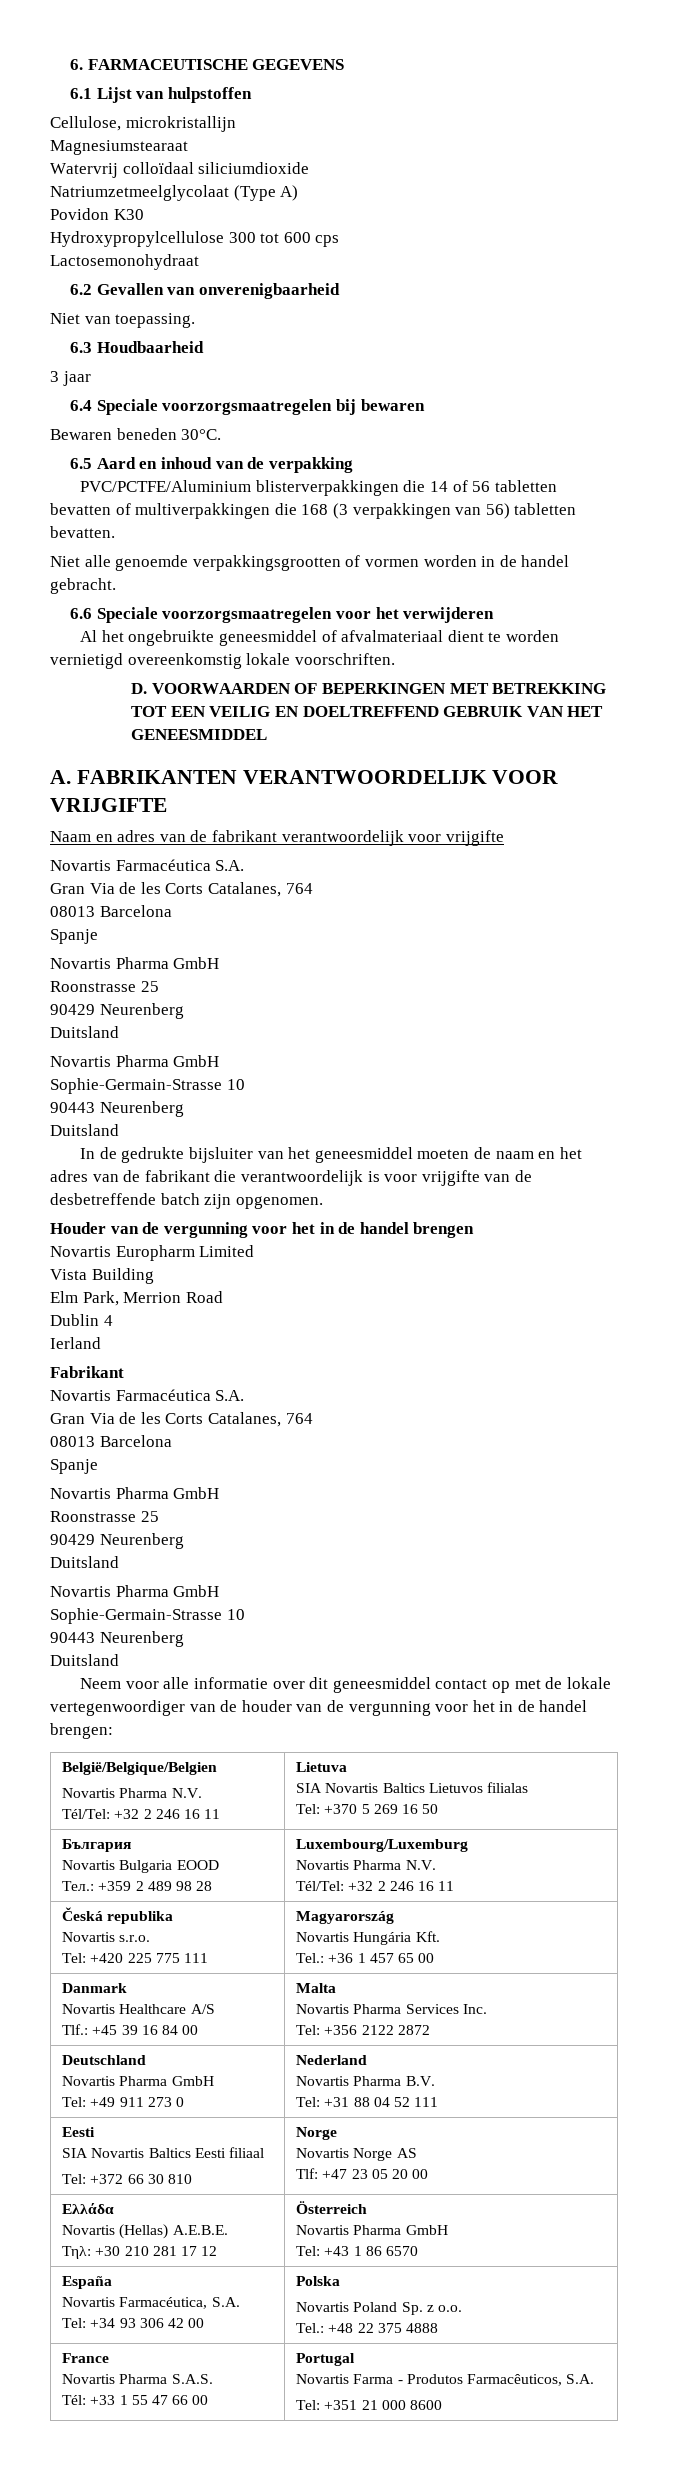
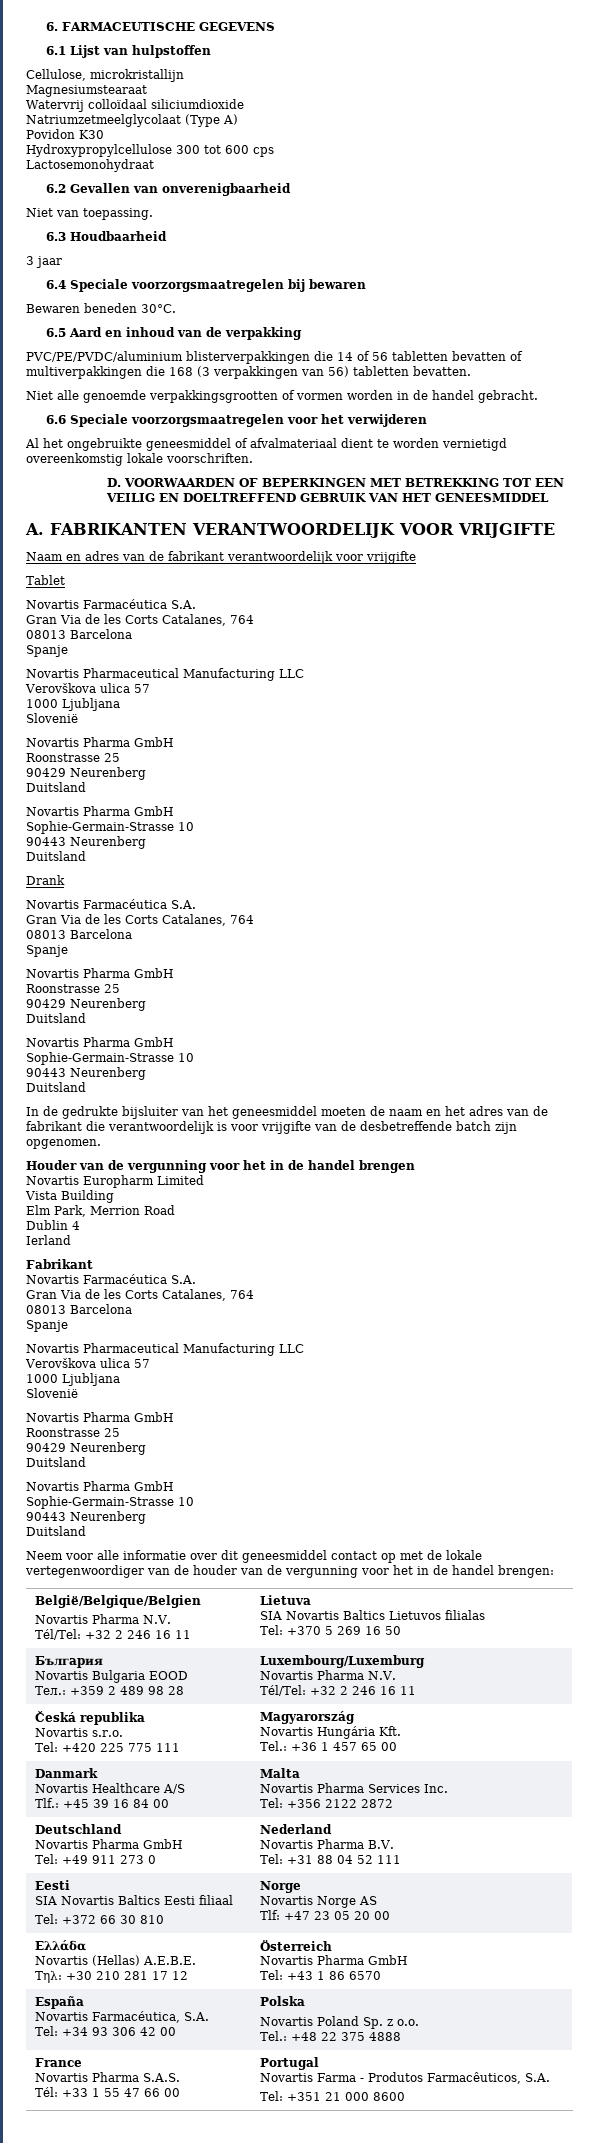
[80,480,252,492] PVC/PCTFE/Aluminium -> [26,351,183,362] PVC/PE/PVDC/aluminium
(504, 838) none -> [26,575,65,585] [26,599,196,609] [26,614,254,626] [26,629,132,639] [26,645,68,657] [26,668,304,681] [25,683,150,693] [26,698,120,711] [26,713,78,723] [26,737,173,747] [26,753,120,762] [26,767,146,780] [26,782,86,792] [26,806,173,816] [26,821,194,834] [26,836,146,849] [26,851,86,861] [26,875,65,885] // Tablet // Novartis Farmacéutica S.A. // Gran Via de les Corts Catalanes, 764 // 08013 Barcelona // Spanje // Novartis Pharmaceutical Manufacturing LLC // Verovškova ulica 57 // 1000 Ljubljana // Slovenië // Novartis Pharma GmbH // Roonstrasse 25 // 90429 Neurenberg // Duitsland // Novartis Pharma GmbH // Sophie-Germain-Strasse 10 // 90443 Neurenberg // Duitsland // Drank
(98, 1466) none -> [26,1343,304,1356] [25,1358,150,1368] [26,1373,120,1386] [26,1388,78,1398] // Novartis Pharmaceutical Manufacturing LLC // Verovškova ulica 57 // 1000 Ljubljana // Slovenië

